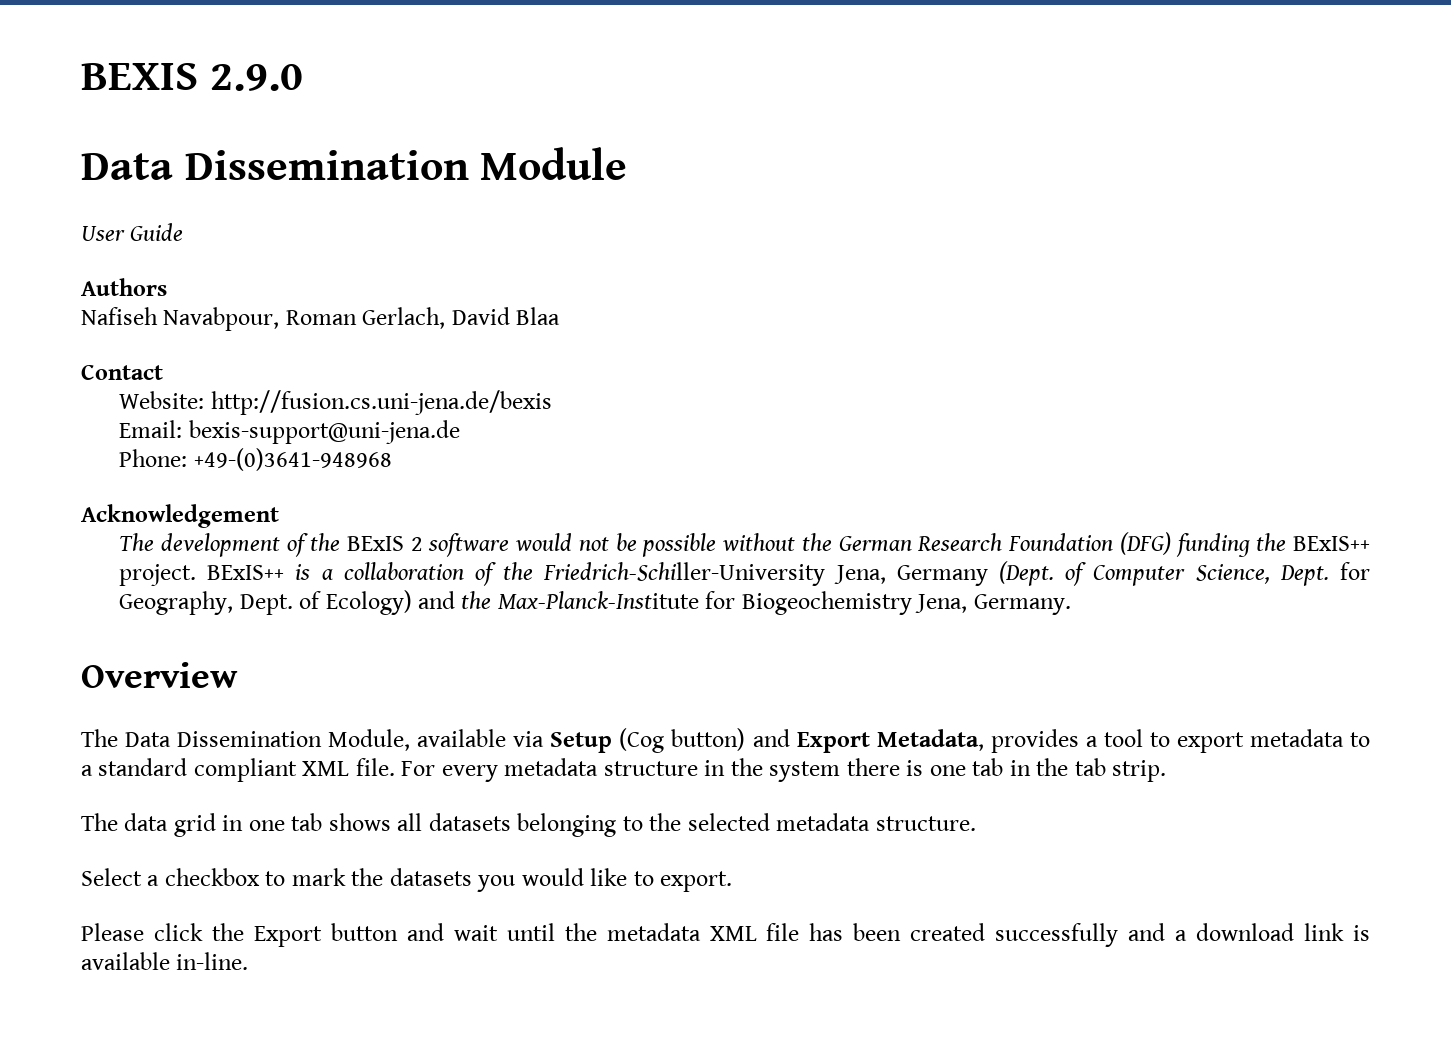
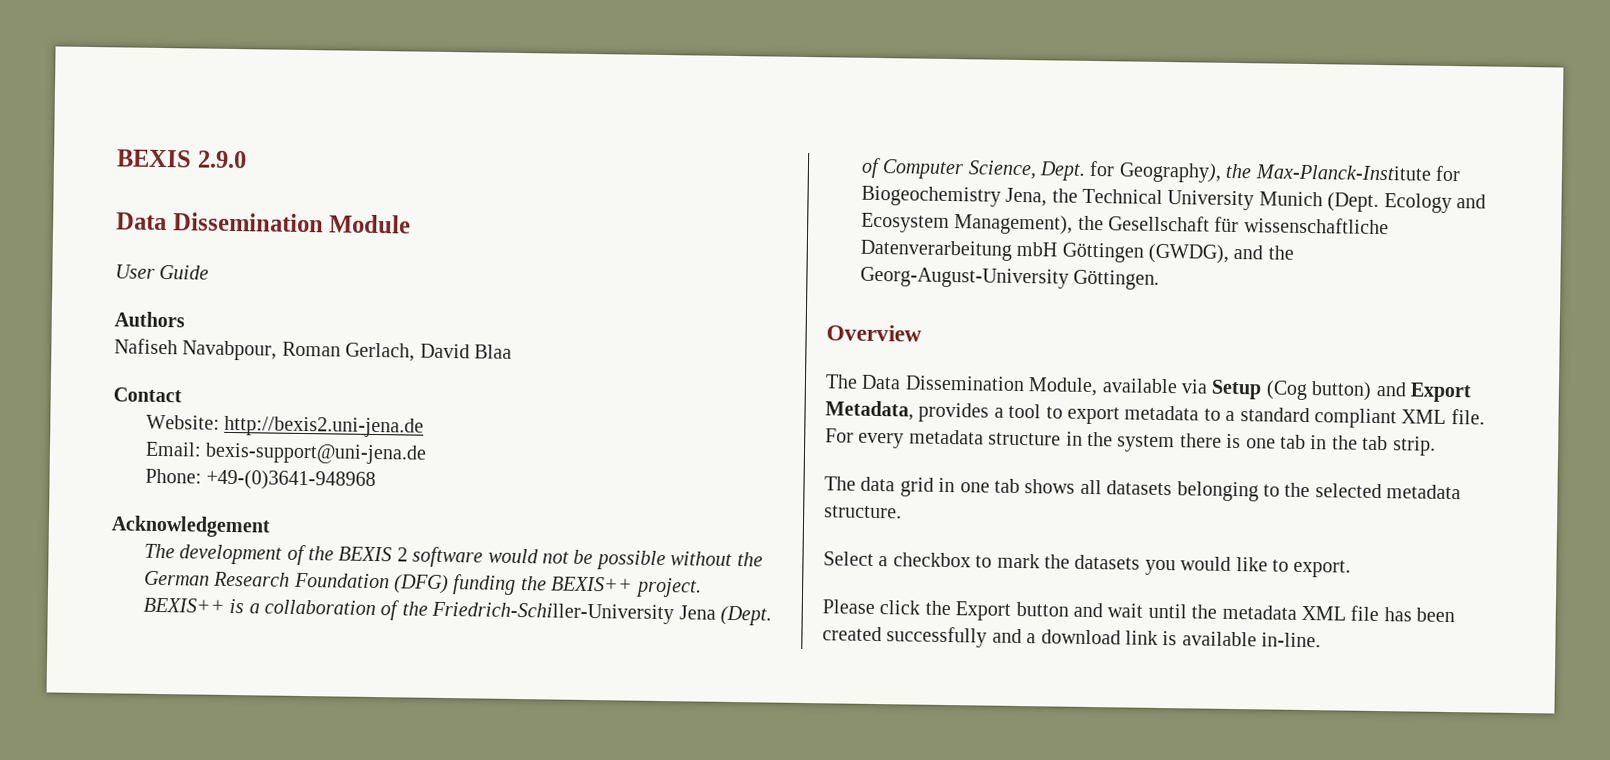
[210,390,552,415] http://fusion.cs.uni-jena.de/bexis -> [224,415,425,438] http://bexis2.uni-jena.de
[346,536,404,551] BExIS -> [338,546,393,562] BEXIS
[1292,536,1370,551] [119,564,285,586] BExIS++ project. BExIS++ -> [551,576,702,598] [142,597,225,613] BEXIS++ project. BEXIS++
[833,565,988,586] Jena, Germany -> [678,605,716,620] Jena
[119,590,455,615] Geography, Dept. of Ecology) and -> [1118,162,1222,183] Geography),
[973,594,1071,615] Germany. -> [1051,188,1486,214] [860,212,1389,235] [859,239,1294,264] [859,266,1161,290] the Technical University Munich (Dept. Ecology and Ecosystem Management), the Gesellschaft für wissenschaftliche Datenverarbeitung mbH Göttingen (GWDG), and the Georg-August-University Göttingen.

